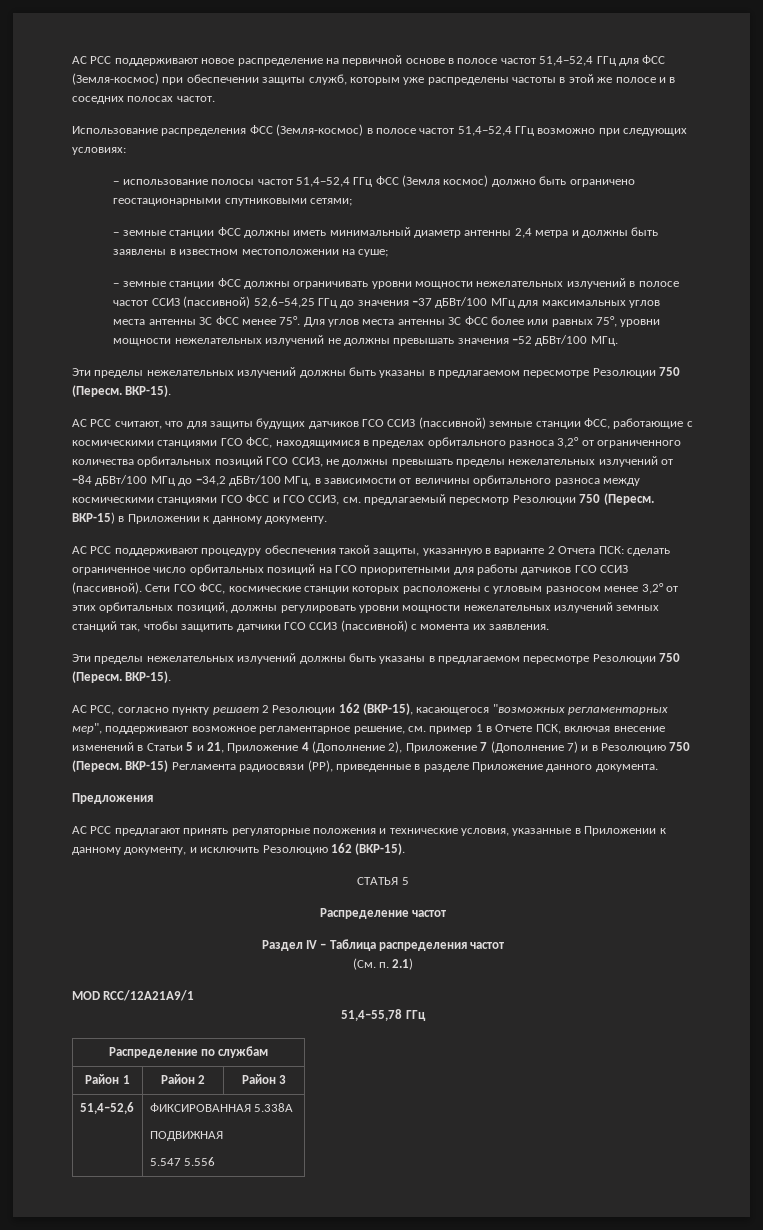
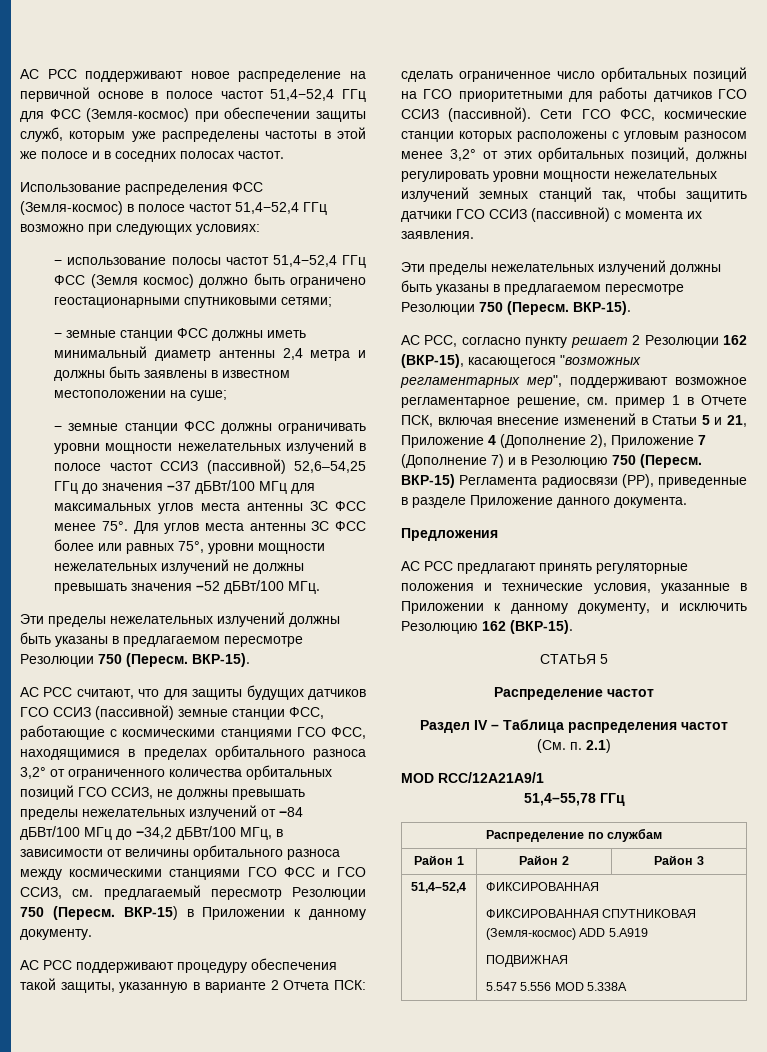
[79,1102,134,1114] [149,1103,294,1112] 51,4–52,6 | ФИКСИРОВАННАЯ 5.338А -> [410,882,466,893] [485,882,599,891] [485,909,697,918] [485,928,648,940] 51,4–52,4 | ФИКСИРОВАННАЯ // ФИКСИРОВАННАЯ СПУТНИКОВАЯ (Земля-космос) ADD 5.A919
(216, 1161) none -> [554,982,628,991] MOD 5.338A

